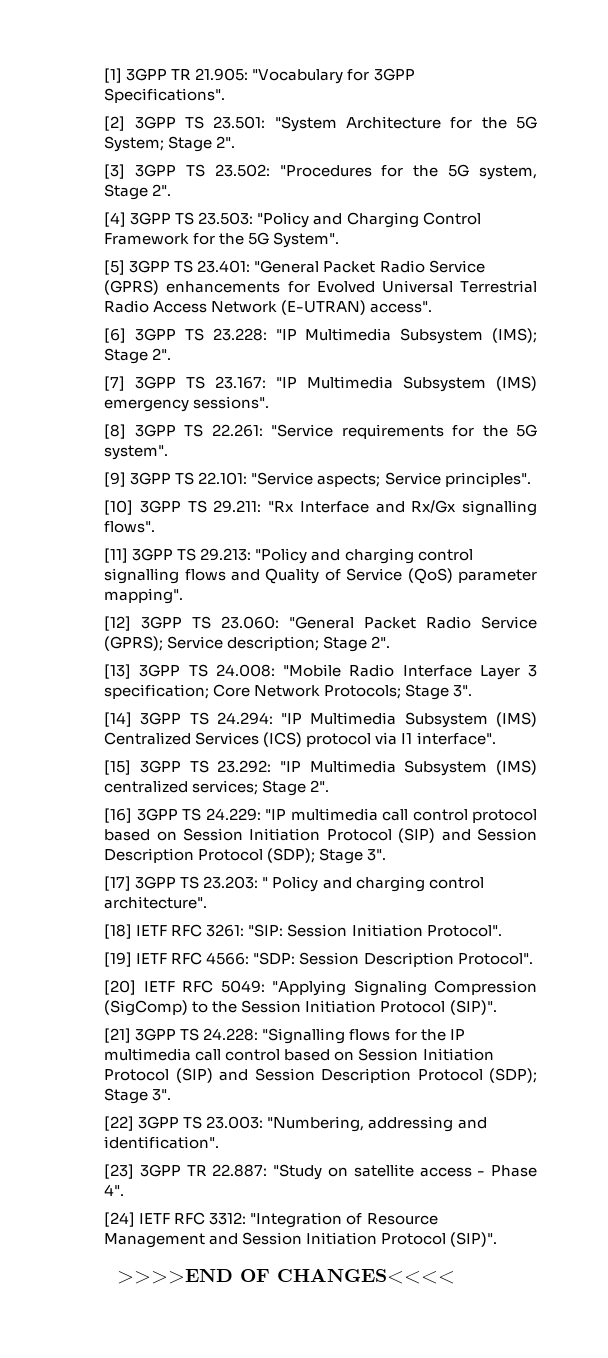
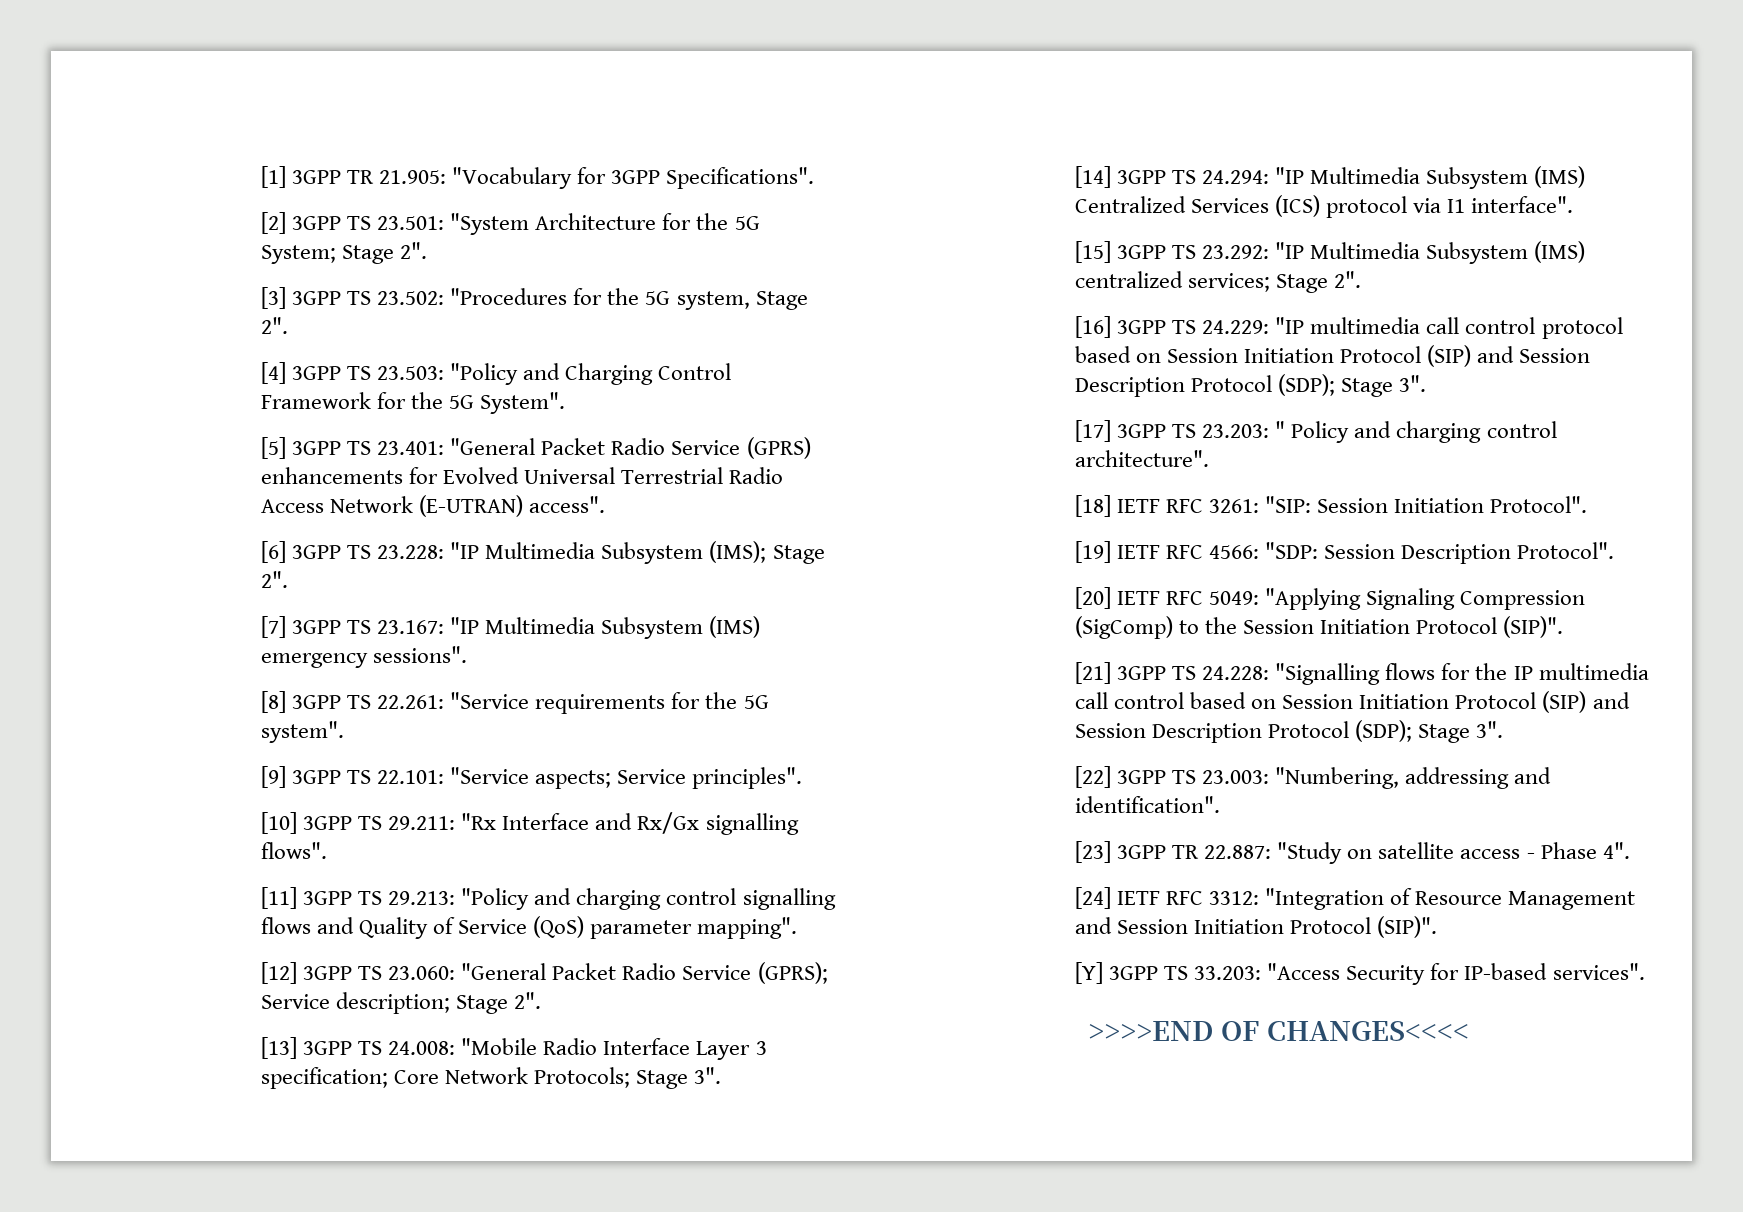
(498, 1239) none -> [1074,962,1645,985] // [Y] 3GPP TS 33.203: "Access Security for IP-based services".

